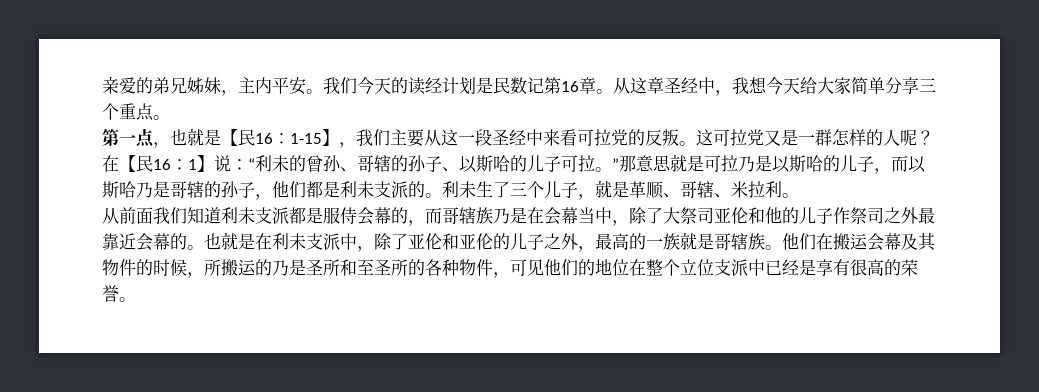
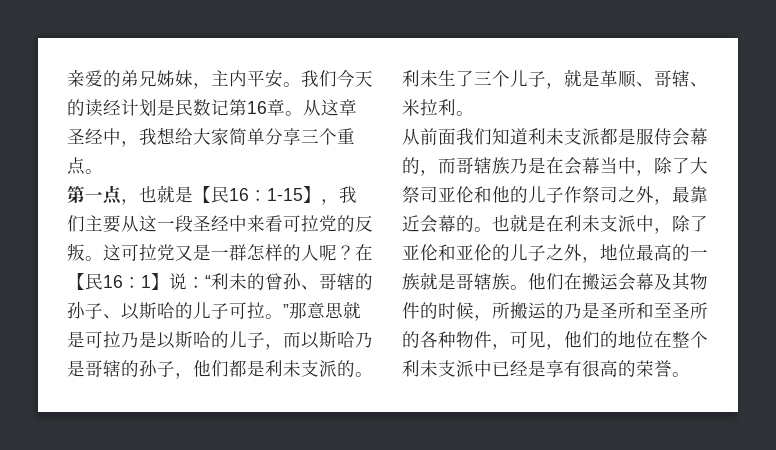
[766,76,800,95] 今天 -> (175, 136) none
(918, 215) none -> [654,199,672,205] ，
(595, 249) none -> [600,244,636,261] 地位
(544, 267) none -> [546,344,564,350] ，
[680,259,714,276] 立位 -> [402,360,438,377] 利未

